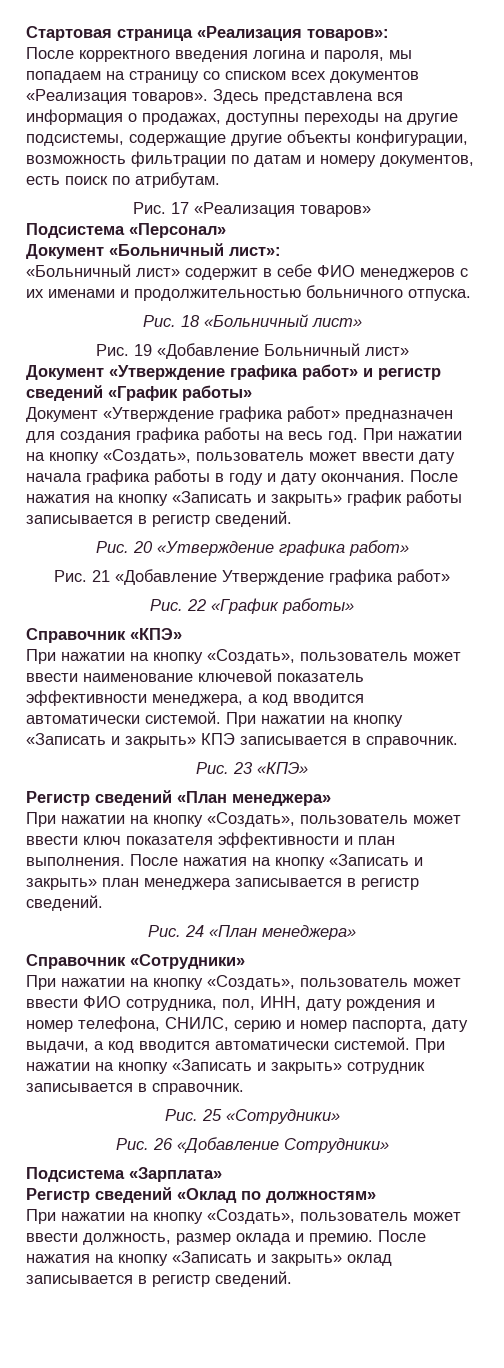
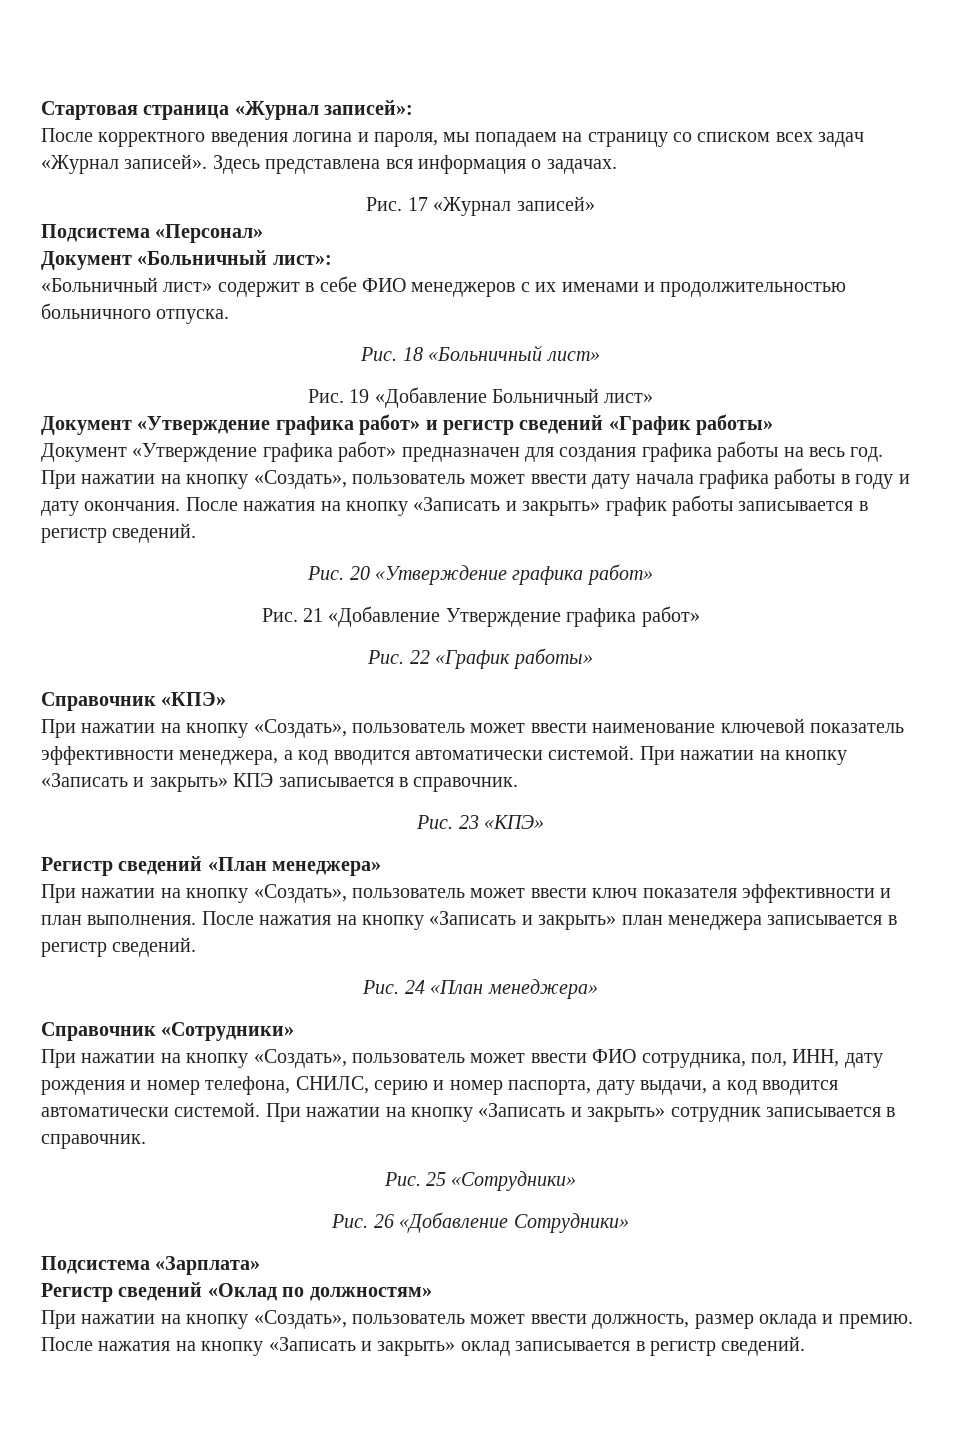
[197,26,389,41] «Реализация товаров»: -> [234,100,414,120] «Журнал записей»:
[330,71,419,83] [26,89,208,104] документов «Реализация товаров». -> [818,132,865,147] [41,154,208,174] задач «Журнал записей».
[142,113,458,125] [26,130,468,146] [26,151,474,167] [26,172,220,188] продажах, доступны переходы на другие подсистемы, содержащие другие объекты конфигурации, возможность фильтрации по датам и номеру документов, есть поиск по атрибутам. -> [546,159,617,174] задачах.
[194,202,371,217] «Реализация товаров» -> [433,196,595,216] «Журнал записей»

